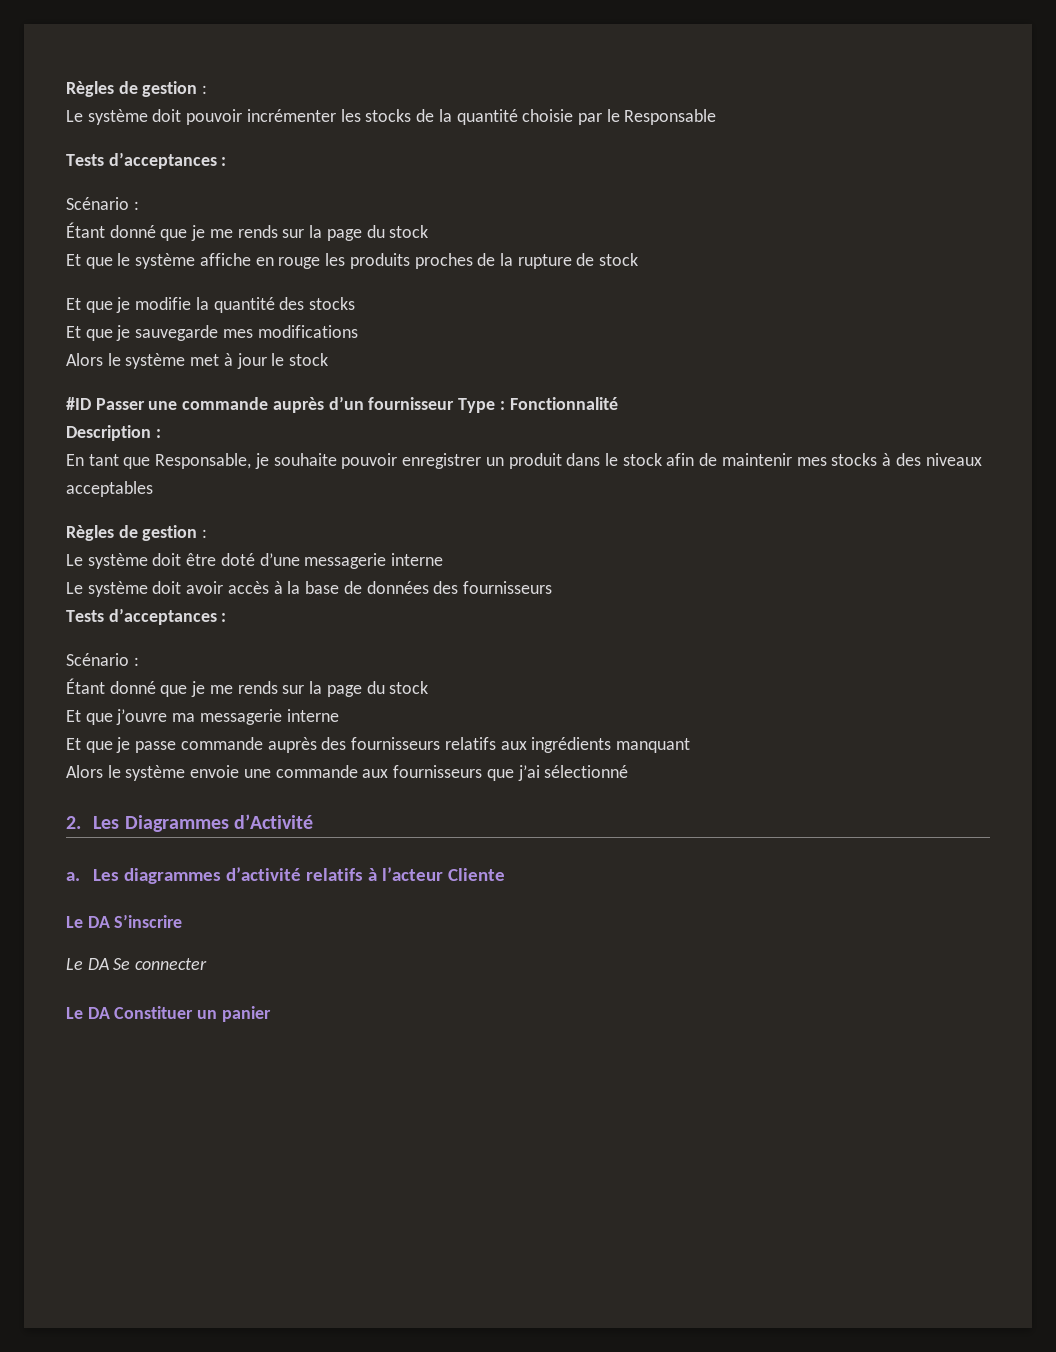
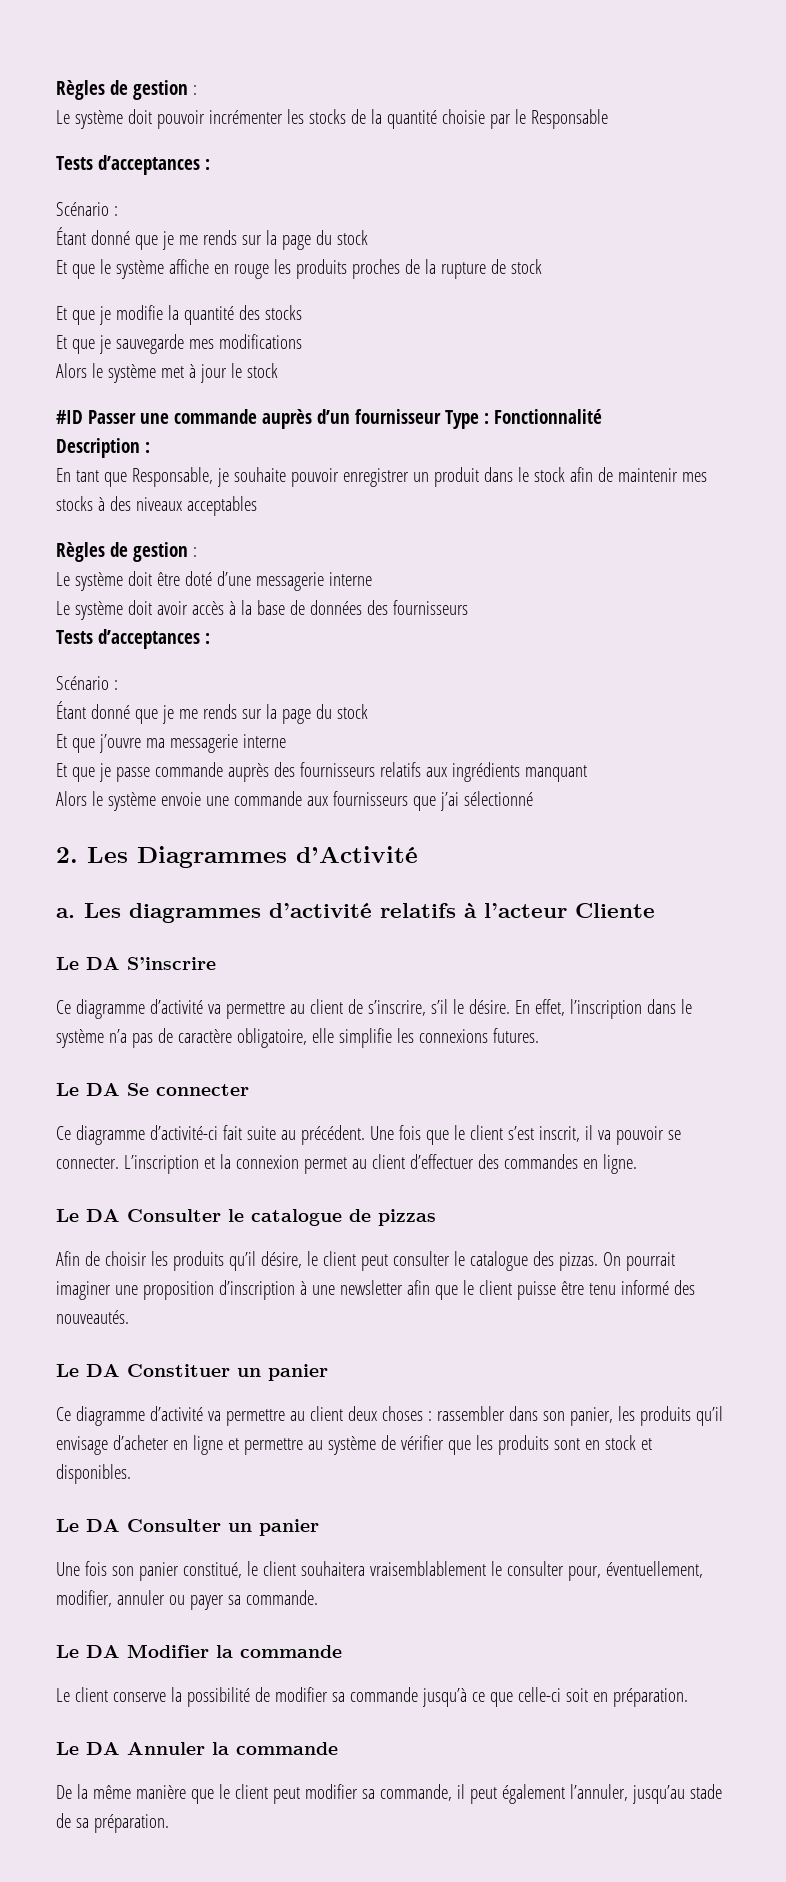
[66,958,208,970] Le DA Se connecter -> [56,999,692,1019] [56,1028,539,1048] [56,1083,249,1096] [56,1125,681,1145] [56,1154,637,1174] [56,1209,436,1226] [56,1251,675,1271] [56,1280,695,1300] [56,1310,129,1324] Ce diagramme d’activité va permettre au client de s’inscrire, s’il le désire. En effet, l’inscription dans le système n’a pas de caractère obligatoire, elle simplifie les connexions futures. // Le DA Se connecter // Ce diagramme d’activité-ci fait suite au précédent. Une fois que le client s’est inscrit, il va pouvoir se connecter. L’inscription et la connexion permet au client d’effectuer des commandes en ligne. // Le DA Consulter le catalogue de pizzas // Afin de choisir les produits qu’il désire, le client peut consulter le catalogue des pizzas. On pourrait imaginer une proposition d’inscription à une newsletter afin que le client puisse être tenu informé des nouveautés.
(271, 1014) none -> [56,1406,723,1426] [56,1435,652,1455] [56,1464,131,1484] [56,1519,319,1536] [56,1561,703,1581] [56,1590,318,1610] [56,1644,342,1658] [56,1687,688,1707] [56,1742,338,1755] [56,1784,722,1804] [56,1813,169,1833] // Ce diagramme d’activité va permettre au client deux choses : rassembler dans son panier, les produits qu’il envisage d’acheter en ligne et permettre au système de vérifier que les produits sont en stock et disponibles. // Le DA Consulter un panier // Une fois son panier constitué, le client souhaitera vraisemblablement le consulter pour, éventuellement, modifier, annuler ou payer sa commande. // Le DA Modifier la commande // Le client conserve la possibilité de modifier sa commande jusqu’à ce que celle-ci soit en préparation. // Le DA Annuler la commande // De la même manière que le client peut modifier sa commande, il peut également l’annuler, jusqu’au stade de sa préparation.

